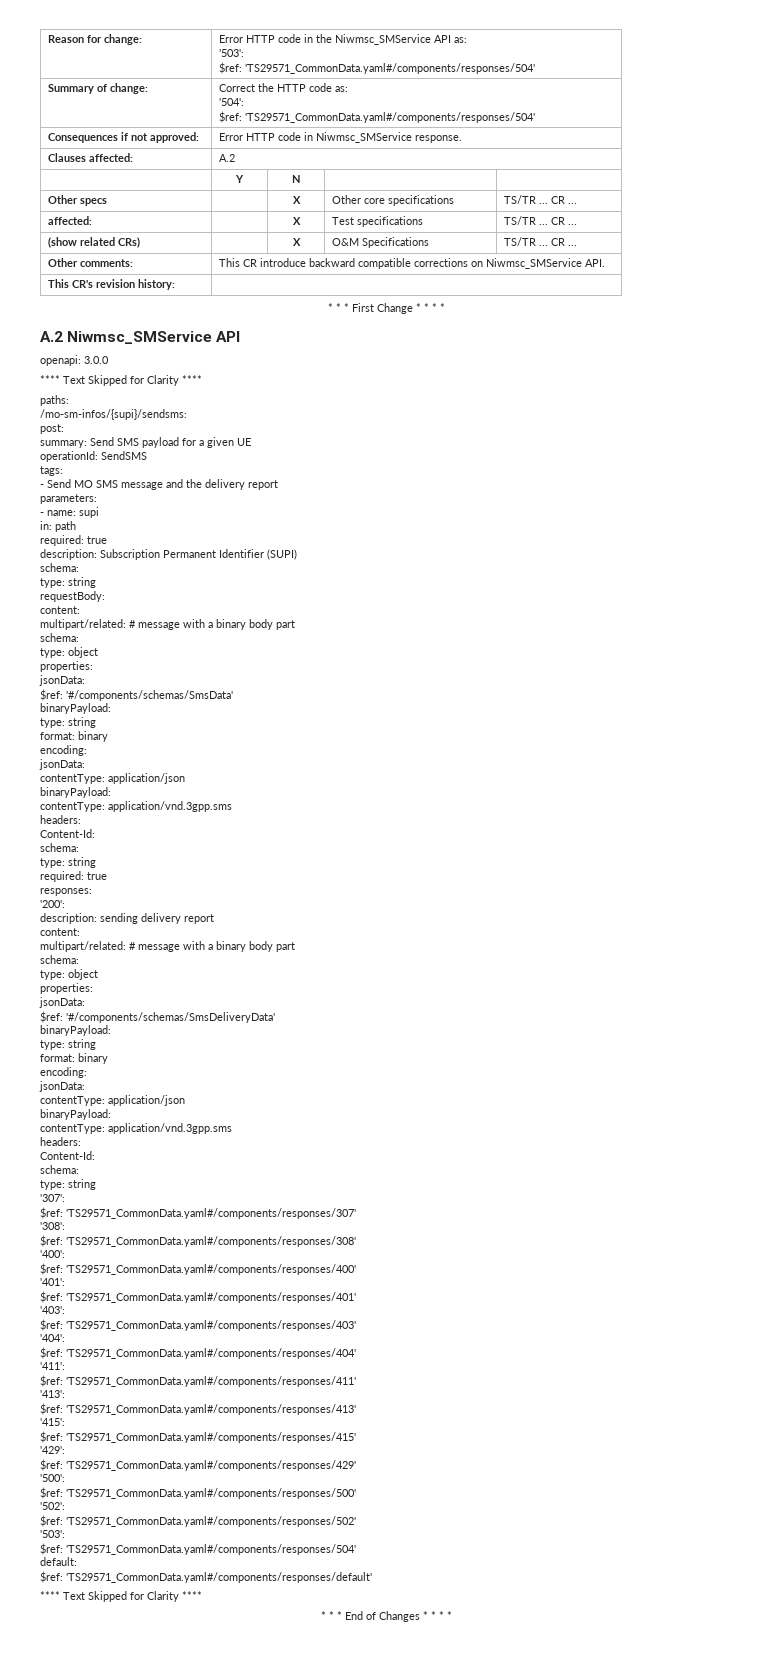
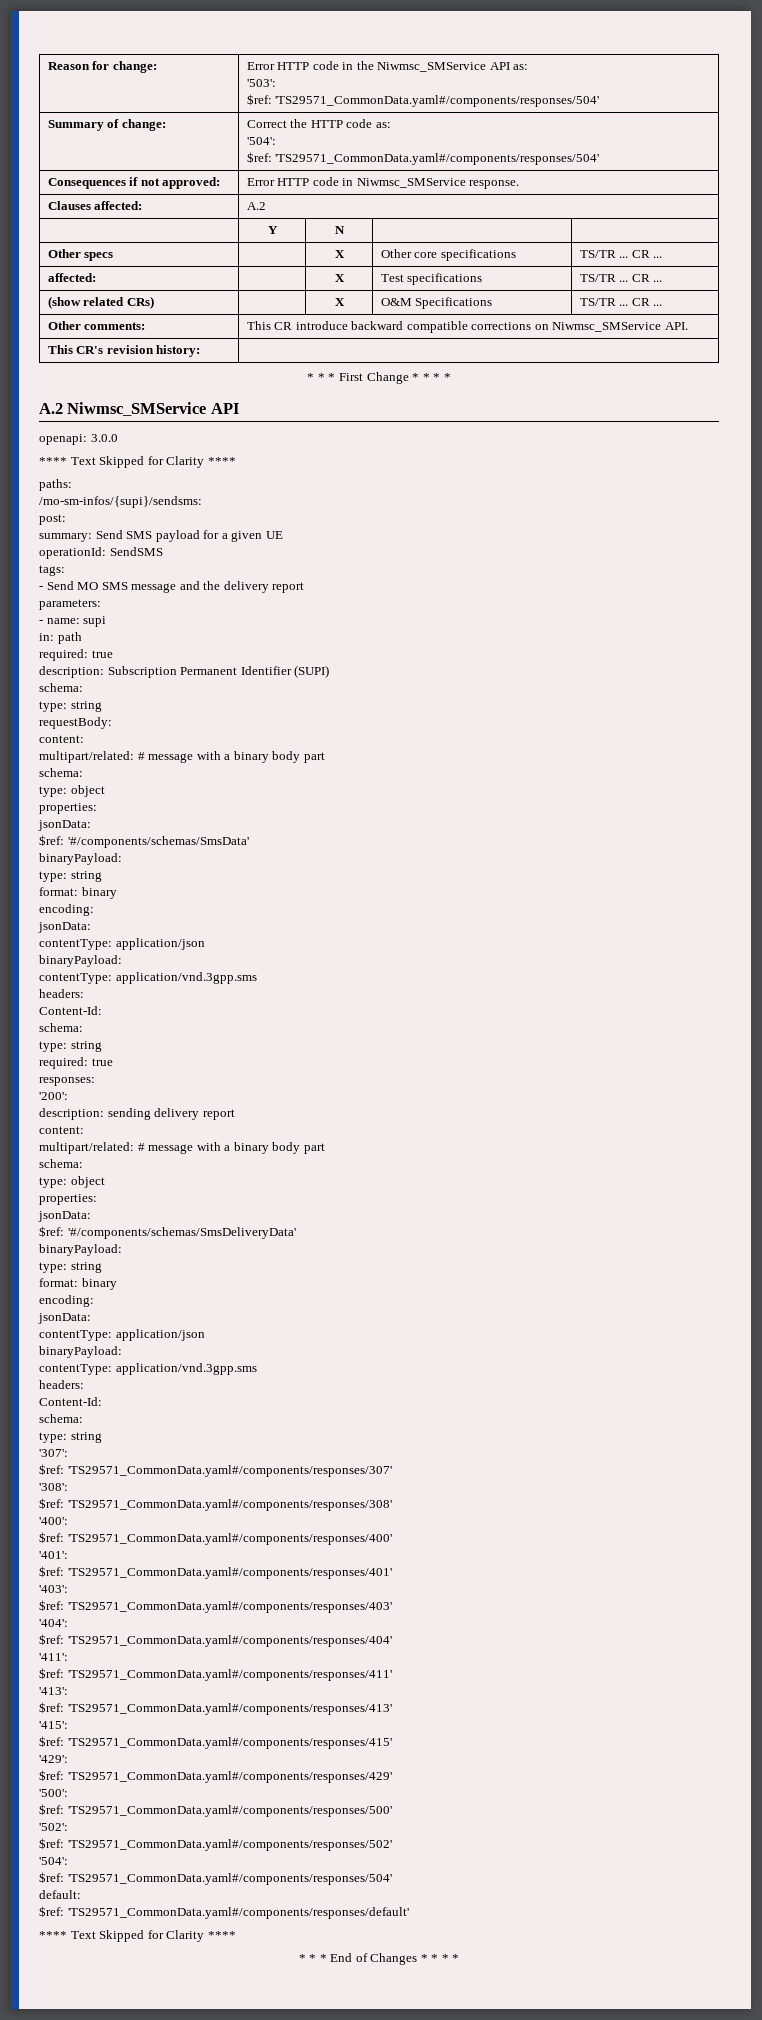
[40,1530,65,1538] '503': -> [39,1857,68,1865] '504':

